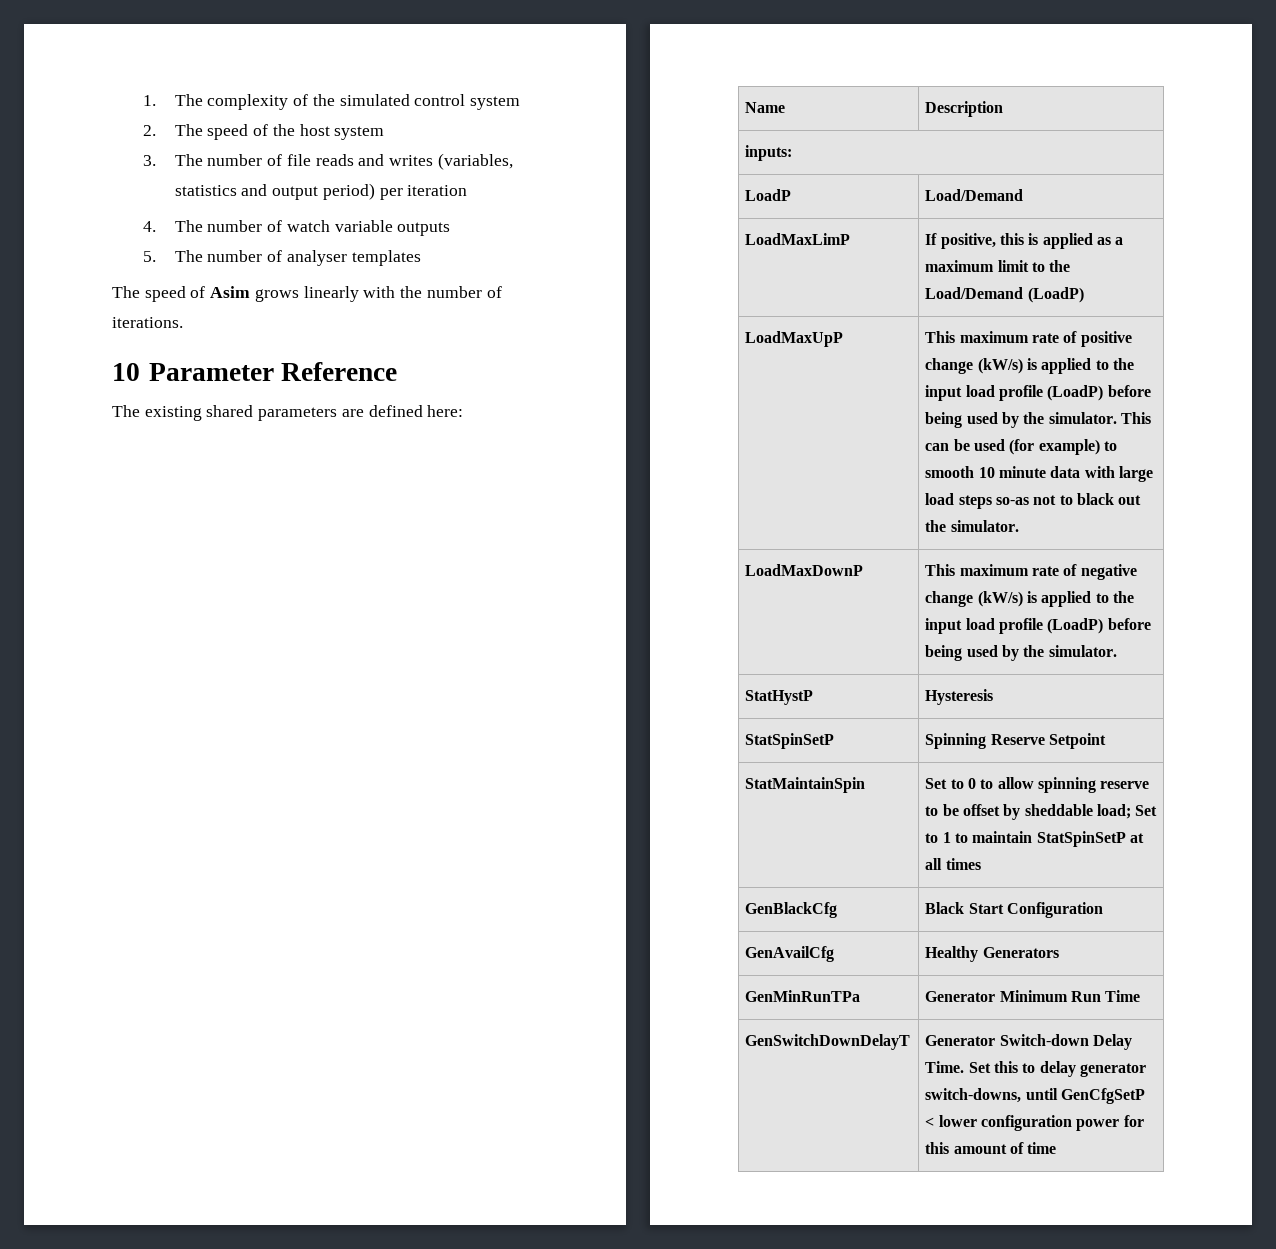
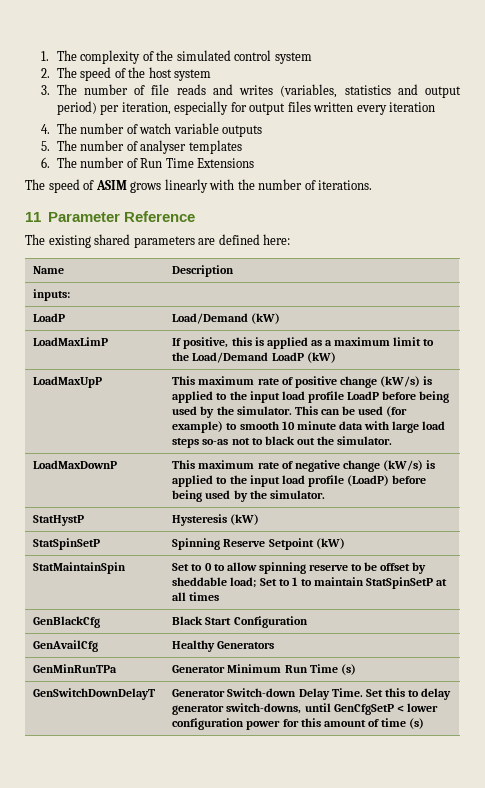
(403, 194) none -> [121,101,387,115] iteration, especially for output files written every
[112,286,251,302] // The speed of Asim -> [40,157,255,168] [25,179,127,193] // 6. The number of Run Time Extensions // The speed of ASIM
[112,363,140,381] 10 -> [25,212,41,222] 11
(1024, 195) none -> [251,313,281,324] (kW)
[1027,287,1084,303] (LoadP) -> [271,352,336,363] LoadP (kW)
[1047,385,1104,401] (LoadP) -> [347,391,380,400] LoadP
(994, 697) none -> [230,514,260,525] (kW)
(1106, 741) none -> [315,538,345,549] (kW)
(1141, 996) none -> [340,664,356,675] (s)
(1057, 1148) none -> [409,718,425,729] (s)

